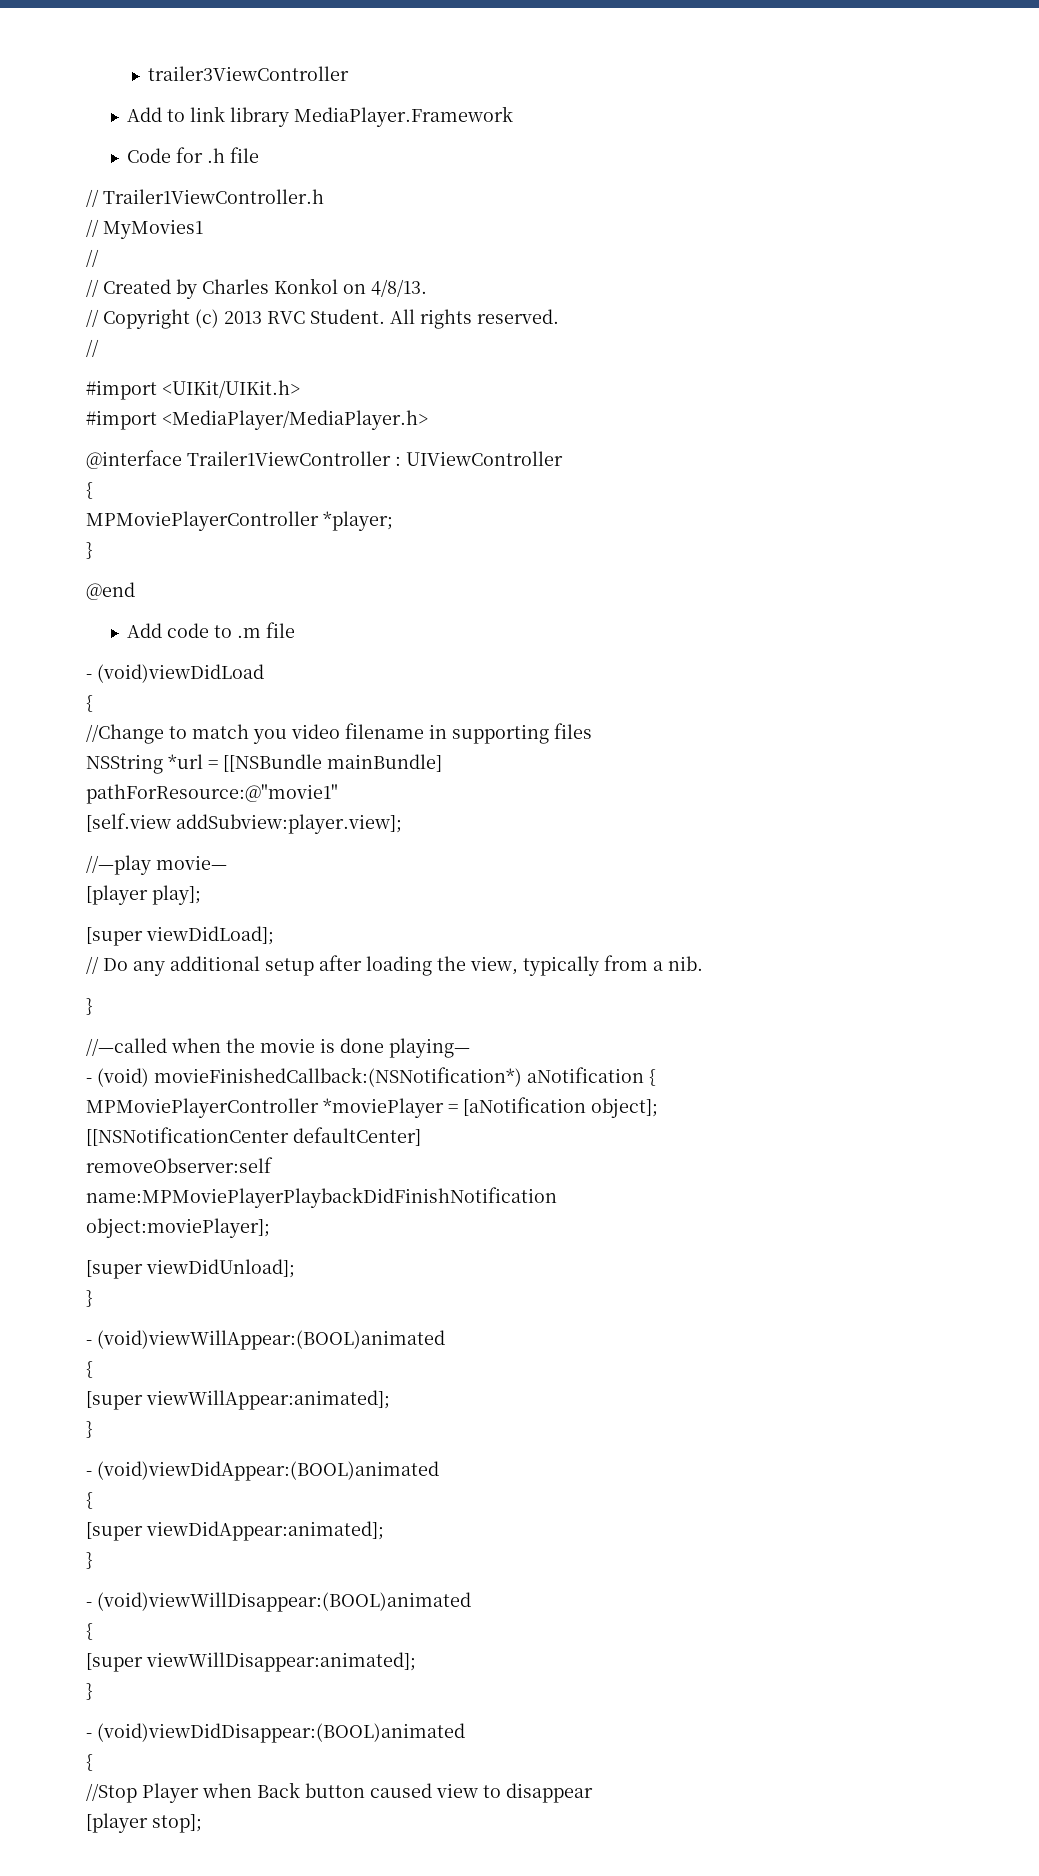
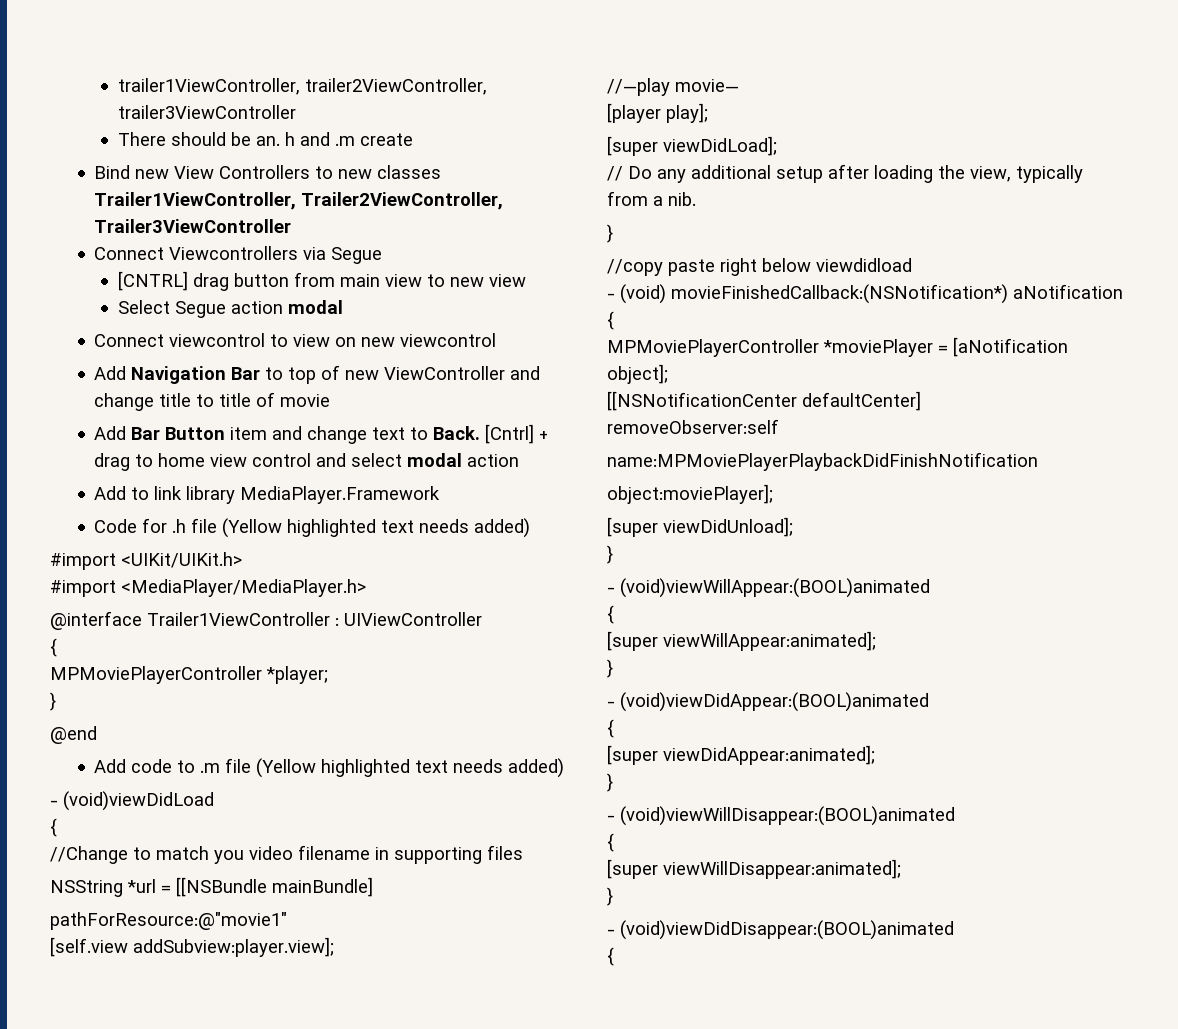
(148, 73) none -> [117,78,487,95] trailer1ViewController, trailer2ViewController,
(350, 73) none -> [117,132,413,146] [94,165,442,179] [94,192,504,210] [94,219,292,233] [94,246,383,264] [117,271,526,291] [117,300,343,318] [94,333,497,347] [94,365,541,384] [94,392,331,411] [94,424,549,444] [94,453,520,471] // There should be an. h and .m create // Bind new View Controllers to new classes Trailer1ViewController, Trailer2ViewController, Trailer3ViewController // Connect Viewcontrollers via Segue // [CNTRL] drag button from main view to new view // Select Segue action modal // Connect viewcontrol to view on new viewcontrol // Add Navigation Bar to top of new ViewController and change title to title of movie // Add Bar Button item and change text to Back. [Cntrl] + drag to home view control and select modal action
[86,189,324,207] [86,219,203,239] [86,249,99,267] [86,278,427,299] [86,309,559,329] [86,339,99,357] // // Trailer1ViewController.h // // MyMovies1 // // // // Created by Charles Konkol on 4/8/13. // // Copyright (c) 2013 RVC Student. All rights reserved. // // -> [222,518,531,538] (Yellow highlighted text needs added)
(296, 630) none -> [256,758,565,778] (Yellow highlighted text needs added)
[86,1038,470,1058] //—called when the movie is done playing— -> [607,258,912,276] //copy paste right below viewdidload
[86,1782,593,1803] [86,1813,202,1833] // //Stop Player when Back button caused view to disappear // [player stop]; -> (614, 956) none

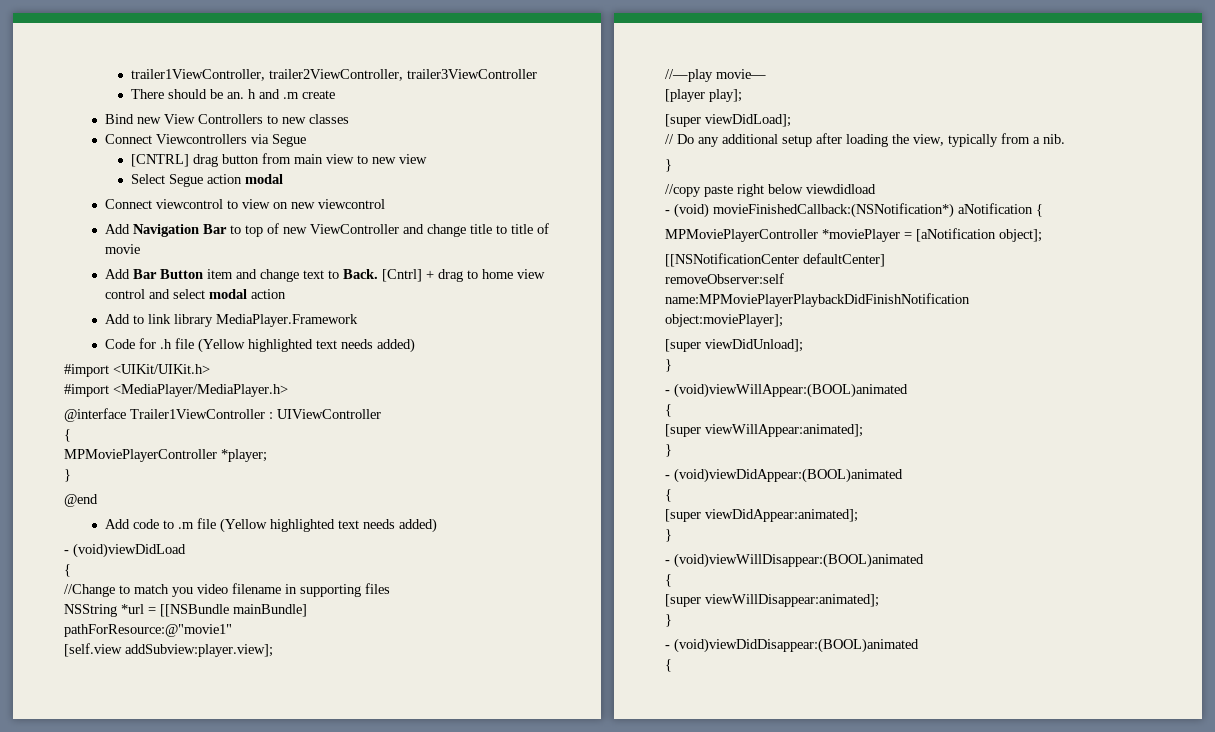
[94,192,504,210] [94,219,292,233] Trailer1ViewController, Trailer2ViewController, Trailer3ViewController -> (350, 119) none

